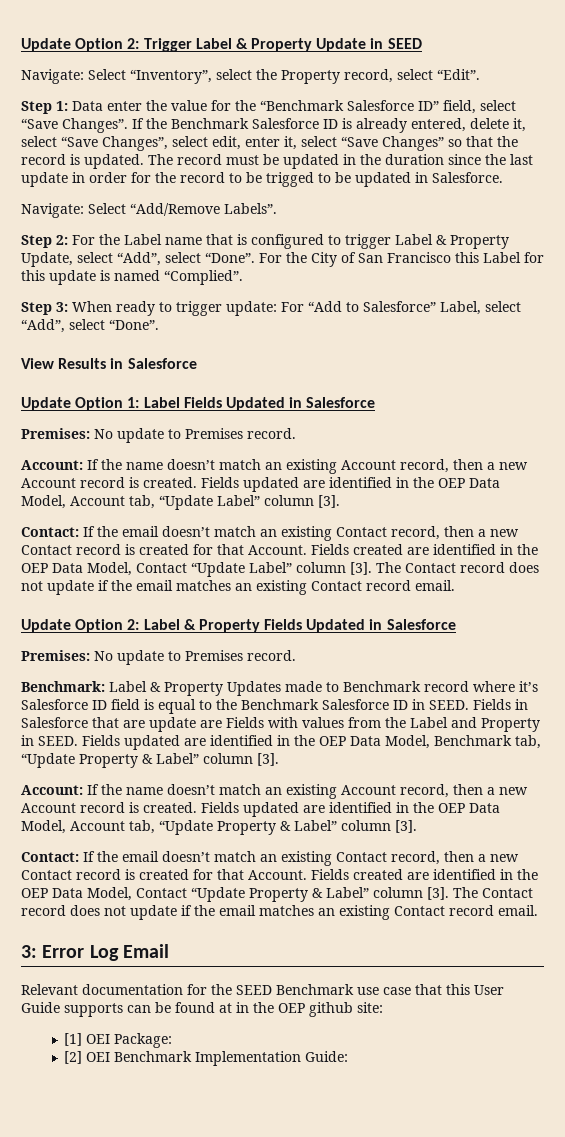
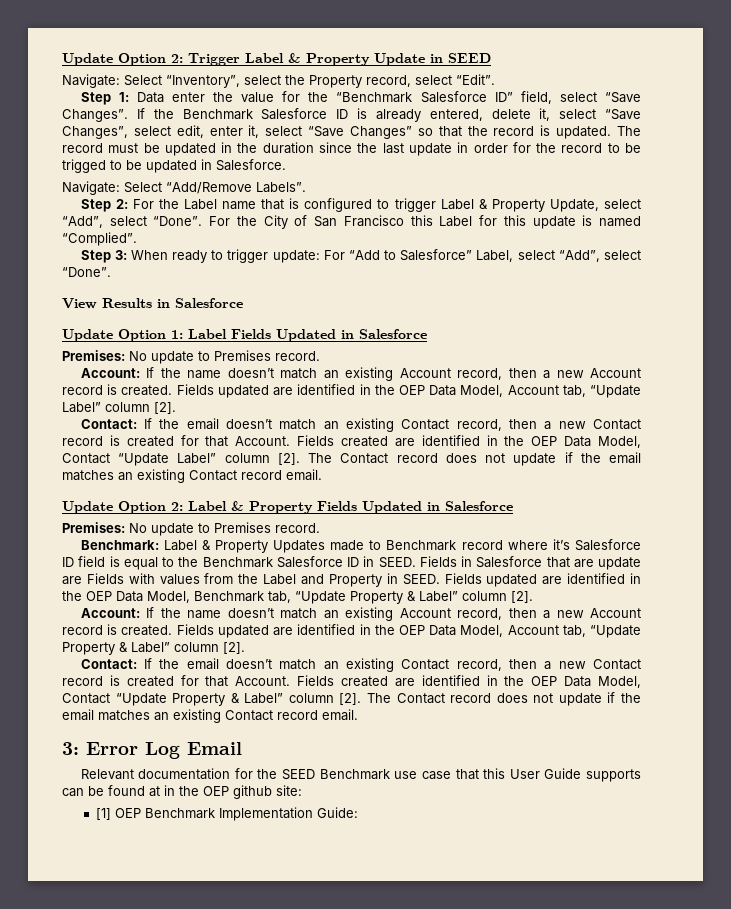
[318,495,340,508] [3]. -> [154,402,176,414] [2].
[350,562,372,575] [3]. -> [277,453,300,465] [2].
[257,753,279,766] [3]. -> [511,591,533,603] [2].
[395,820,417,833] [3]. -> [223,642,245,654] [2].
[427,887,449,900] [3]. -> [339,693,362,705] [2].
[86,1033,173,1048] [64,1051,111,1064] OEI Package: // [2] OEI -> [114,808,141,818] OEP

